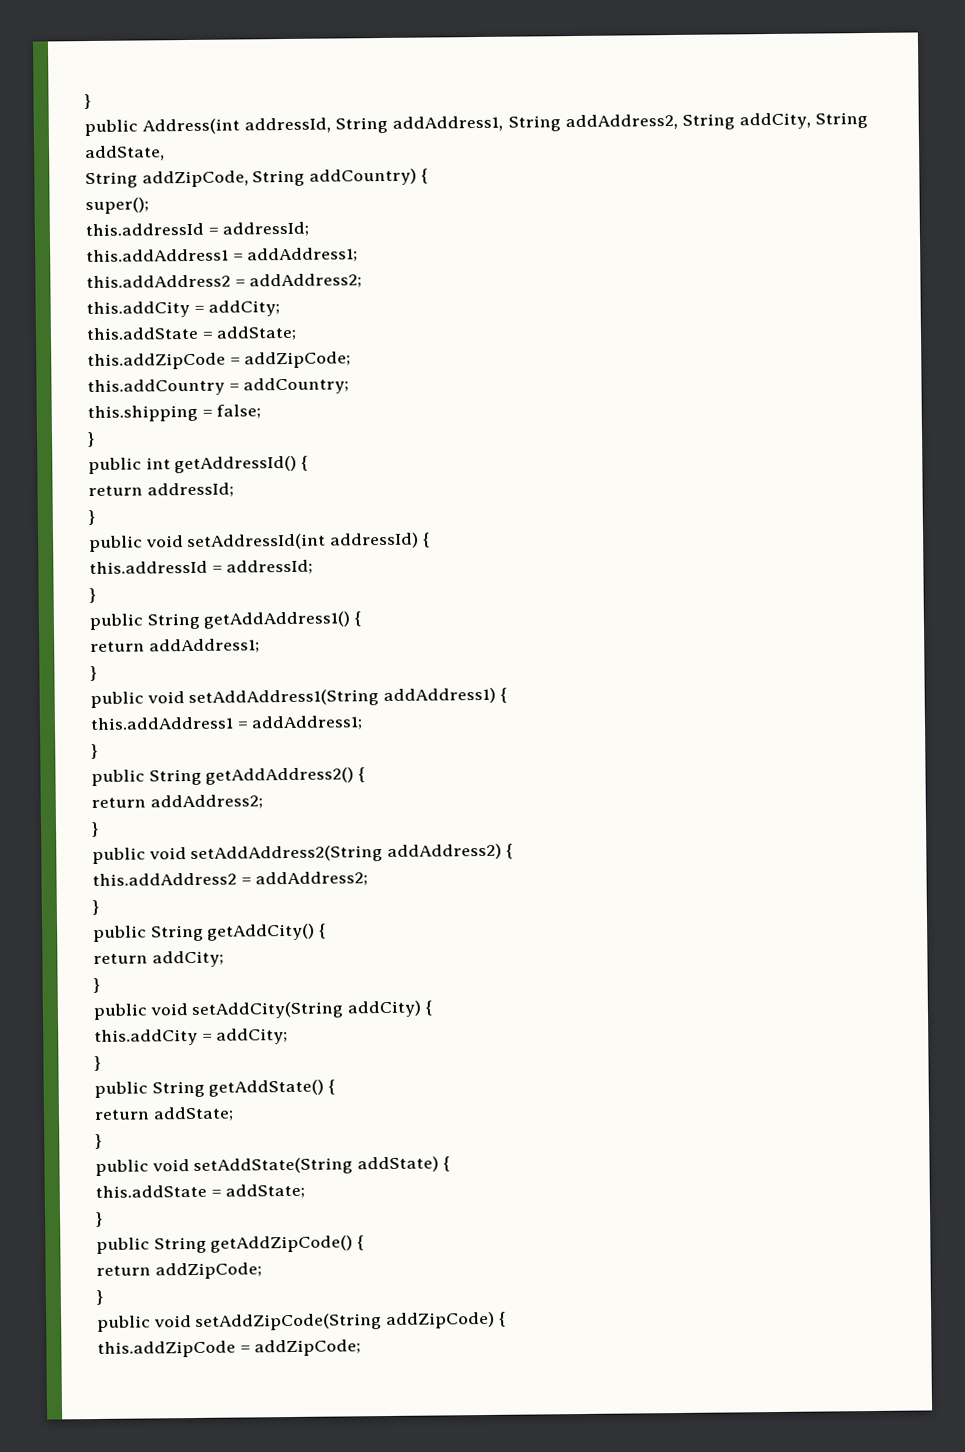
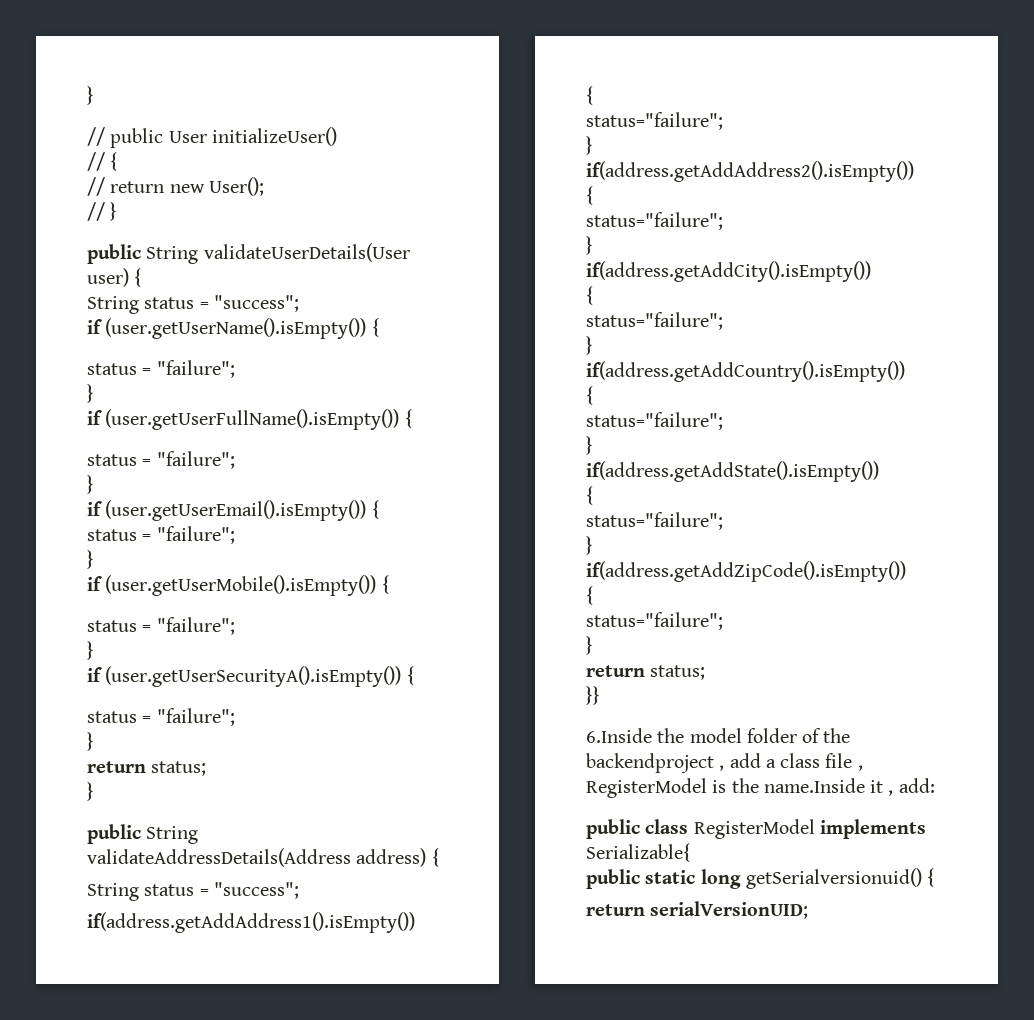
[84,94,91,110] [84,112,868,137] [85,145,165,162] [85,168,428,189] [85,197,149,215] [85,221,310,237] [86,247,359,263] [86,273,363,289] [86,300,281,319] [86,325,298,341] [87,351,352,371] [87,377,350,397] [87,404,262,423] [87,431,95,448] [88,455,309,475] [88,482,234,498] [88,509,95,526] [89,532,430,553] [89,559,314,575] [89,587,96,604] [89,611,362,631] [90,638,260,654] [90,665,97,682] [90,687,507,709] [90,715,364,731] [91,743,98,760] [91,767,366,787] [91,794,263,810] [91,821,99,838] [92,843,513,865] [92,871,369,887] [92,899,99,916] [93,923,327,943] [93,950,224,968] [93,977,100,994] [93,1000,432,1021] [94,1028,289,1047] [94,1055,101,1072] [94,1079,336,1099] [94,1106,234,1122] [95,1133,102,1150] [95,1156,450,1177] [95,1183,306,1199] [95,1211,103,1228] [96,1235,365,1255] [96,1262,262,1280] [96,1289,103,1306] [97,1311,506,1332] [97,1339,362,1358] } // public Address(int addressId, String addAddress1, String addAddress2, String addCity, String addState, // String addZipCode, String addCountry) { // super(); // this.addressId = addressId; // this.addAddress1 = addAddress1; // this.addAddress2 = addAddress2; // this.addCity = addCity; // this.addState = addState; // this.addZipCode = addZipCode; // this.addCountry = addCountry; // this.shipping = false; // } // public int getAddressId() { // return addressId; // } // public void setAddressId(int addressId) { // this.addressId = addressId; // } // public String getAddAddress1() { // return addAddress1; // } // public void setAddAddress1(String addAddress1) { // this.addAddress1 = addAddress1; // } // public String getAddAddress2() { // return addAddress2; // } // public void setAddAddress2(String addAddress2) { // this.addAddress2 = addAddress2; // } // public String getAddCity() { // return addCity; // } // public void setAddCity(String addCity) { // this.addCity = addCity; // } // public String getAddState() { // return addState; // } // public void setAddState(String addState) { // this.addState = addState; // } // public String getAddZipCode() { // return addZipCode; // } // public void setAddZipCode(String addZipCode) { // this.addZipCode = addZipCode; -> [87,86,94,105] [87,127,337,148] [87,152,118,171] [87,177,264,196] [87,202,118,221] [87,243,410,264] [87,268,142,287] [87,295,299,314] [87,318,379,339] [87,360,235,378] [87,384,94,403] [87,409,412,430] [87,451,235,469] [87,475,94,494] [87,500,379,521] [87,526,235,544] [87,550,94,569] [87,575,389,596] [87,617,235,635] [87,641,94,660] [87,666,414,687] [87,708,235,726] [87,732,94,751] [87,761,207,776] [87,782,94,801] [87,824,199,844] [87,848,439,867] [87,882,299,901] [87,912,415,933] [586,86,593,105] [586,112,723,130] [586,136,593,155] [586,161,914,182] [586,186,593,205] [586,212,723,230] [586,236,593,255] [586,261,871,282] [586,286,593,305] [586,312,723,330] [586,336,593,355] [586,361,905,382] [586,386,593,405] [586,412,723,430] [586,436,593,455] [586,461,879,482] [586,486,593,505] [586,512,723,530] [586,536,593,555] [586,561,906,582] [586,586,593,605] [586,612,723,630] [586,636,593,655] [586,665,706,680] [586,686,600,705] [586,728,851,743] [586,753,863,773] [586,778,935,798] [586,819,926,839] [586,843,690,862] [586,868,935,889] [586,901,809,919] } // // public User initializeUser() // // { // // return new User(); // // } // public String validateUserDetails(User user) { // String status = "success"; // if (user.getUserName().isEmpty()) { // status = "failure"; // } // if (user.getUserFullName().isEmpty()) { // status = "failure"; // } // if (user.getUserEmail().isEmpty()) { // status = "failure"; // } // if (user.getUserMobile().isEmpty()) { // status = "failure"; // } // if (user.getUserSecurityA().isEmpty()) { // status = "failure"; // } // return status; // } // public String validateAddressDetails(Address address) { // String status = "success"; // if(address.getAddAddress1().isEmpty()) // { // status="failure"; // } // if(address.getAddAddress2().isEmpty()) // { // status="failure"; // } // if(address.getAddCity().isEmpty()) // { // status="failure"; // } // if(address.getAddCountry().isEmpty()) // { // status="failure"; // } // if(address.getAddState().isEmpty()) // { // status="failure"; // } // if(address.getAddZipCode().isEmpty()) // { // status="failure"; // } // return status; // }} // 6.Inside the model folder of the backendproject , add a class file , RegisterModel is the name.Inside it , add: // public class RegisterModel implements Serializable{ // public static long getSerialversionuid() { // return serialVersionUID;

